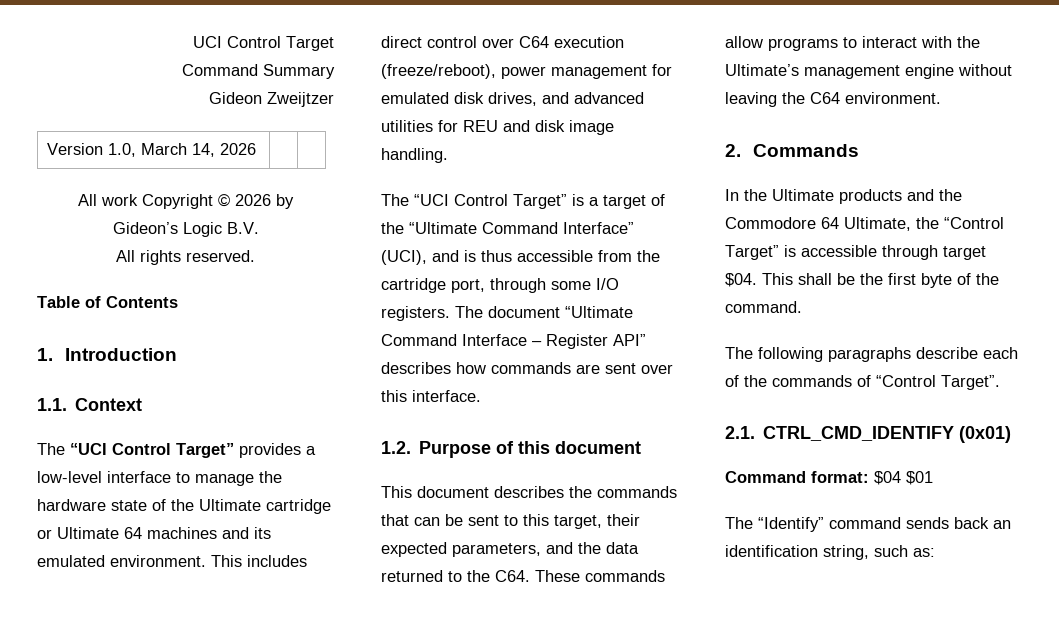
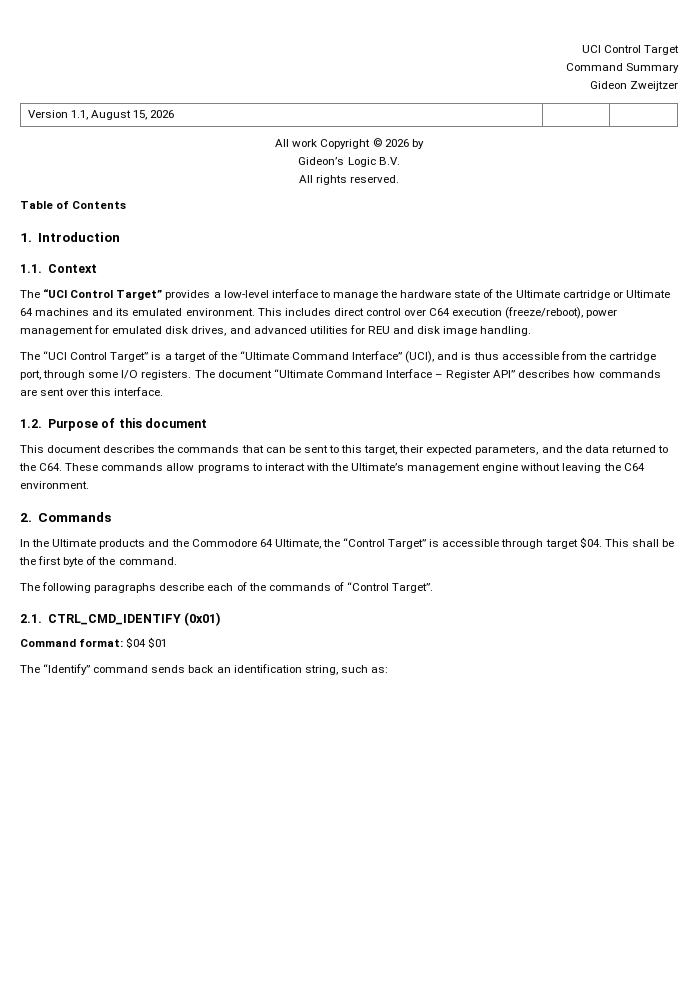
[107,143,215,157] 1.0, March 14, -> [71,110,148,120] 1.1, August 15,

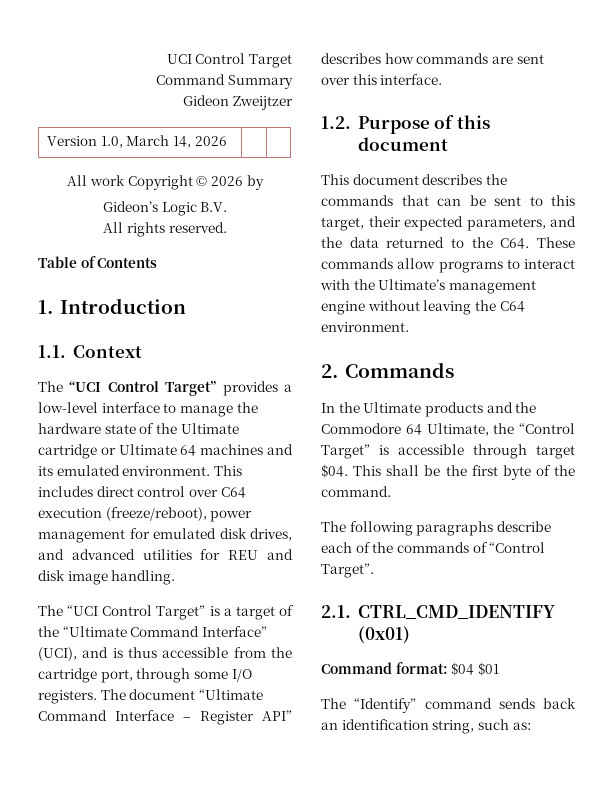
[71,110,148,120] 1.1, August 15, -> [100,135,192,148] 1.0, March 14,

